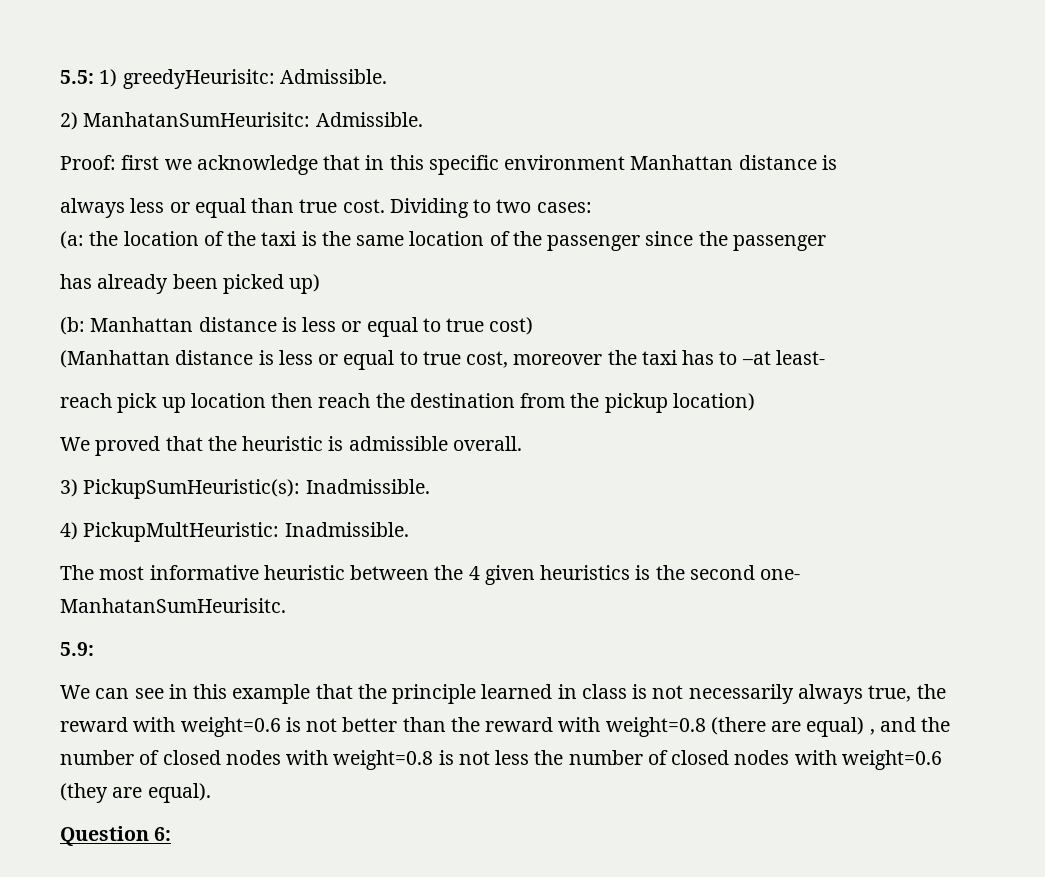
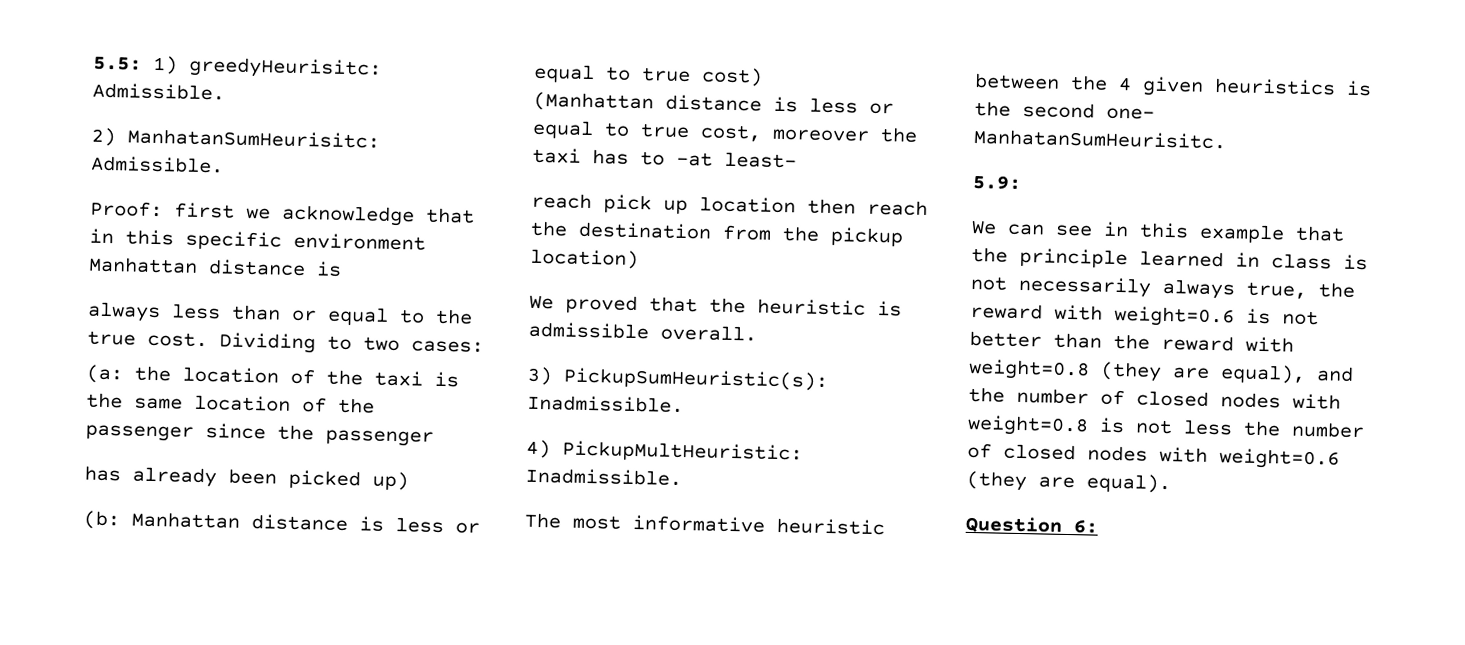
[169,198,295,218] or equal than -> [231,304,473,326] than or equal to the
[710,717,875,737] (there are equal) , -> [1100,361,1306,384] (they are equal),

